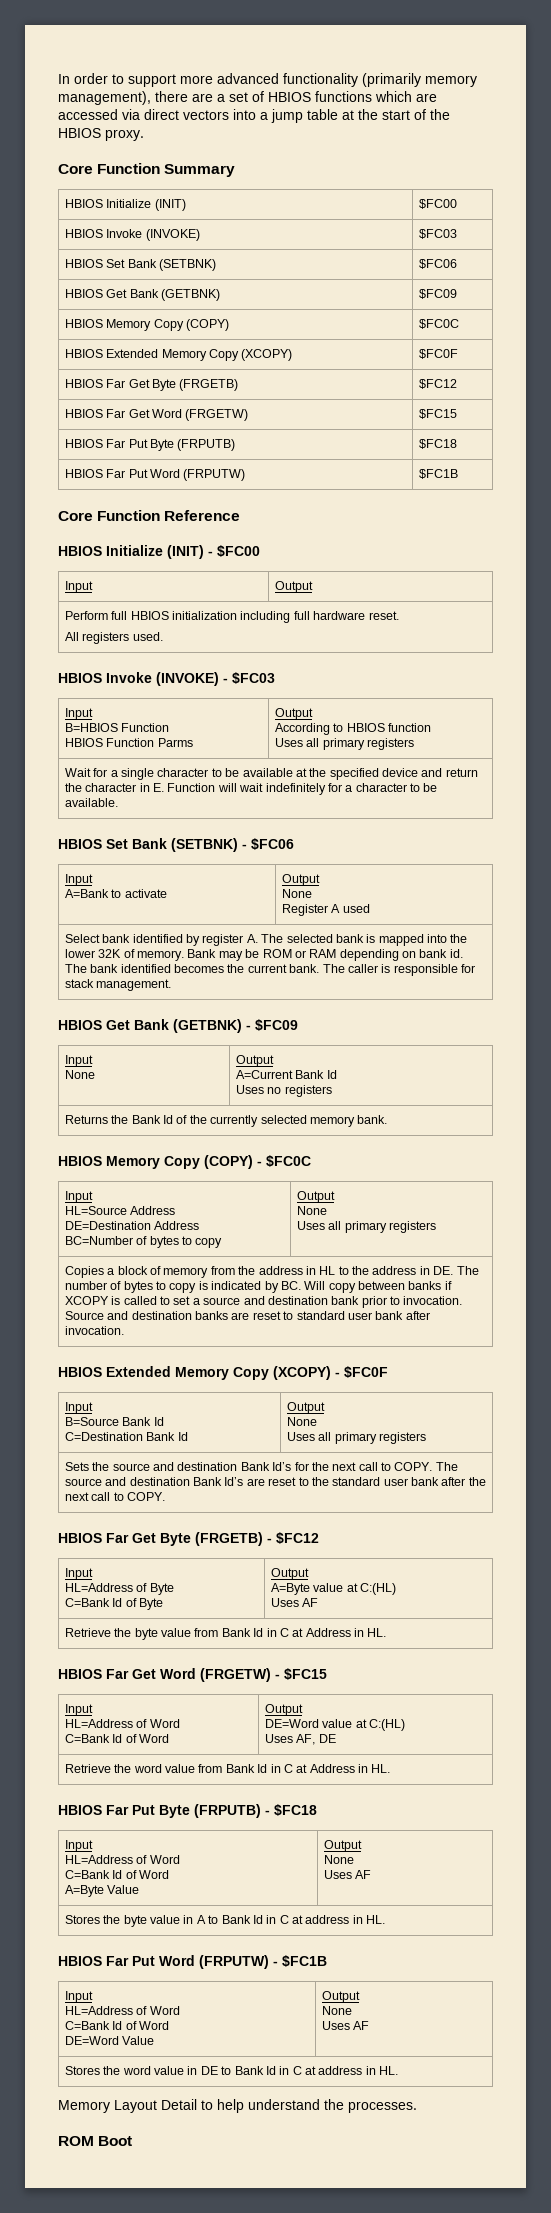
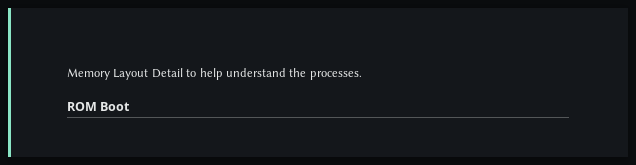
[58,73,477,87] [58,91,437,105] [58,109,450,123] [58,128,144,141] [58,163,236,177] [64,199,186,211] [418,199,457,209] [64,229,200,241] [418,229,457,239] [64,259,217,271] [418,259,457,269] [64,289,221,301] [418,289,457,299] [64,319,230,331] [418,319,459,329] [64,349,293,361] [418,349,458,359] [64,379,239,391] [418,379,457,389] [64,409,249,421] [418,409,457,419] [64,439,236,451] [418,439,457,449] [64,469,246,481] [418,469,458,479] [58,510,241,521] [58,545,260,559] [64,581,93,593] [274,581,313,593] [64,611,399,623] [64,632,163,644] [58,672,275,686] [64,708,93,720] [64,723,170,732] [64,738,193,747] [274,708,313,720] [274,723,432,735] [274,738,415,750] [64,768,478,780] [64,783,438,795] [64,798,118,807] [58,838,294,852] [64,874,93,886] [64,889,167,898] [281,874,320,886] [281,889,312,898] [281,904,370,916] [64,934,468,946] [64,949,463,961] [64,964,476,976] [64,979,172,991] [58,1019,298,1033] [64,1055,93,1067] [64,1070,95,1079] [235,1055,274,1067] [235,1070,337,1079] [235,1085,332,1097] [64,1115,388,1127] [58,1155,311,1169] [64,1191,93,1203] [64,1206,176,1215] [64,1221,200,1230] [64,1236,223,1248] [296,1191,335,1203] [296,1206,327,1215] [296,1221,437,1233] [64,1266,479,1278] [64,1281,452,1293] [64,1296,463,1308] [64,1311,430,1320] [64,1326,124,1335] [58,1366,388,1380] [64,1402,93,1414] [64,1417,164,1426] [64,1432,188,1441] [286,1402,325,1414] [286,1417,317,1426] [286,1432,427,1444] [64,1462,458,1471] [64,1477,486,1486] [64,1492,166,1501] [58,1532,319,1546] [64,1568,93,1580] [64,1583,174,1595] [64,1598,164,1610] [270,1568,309,1580] [270,1583,397,1595] [270,1598,319,1607] [64,1628,387,1640] [58,1668,327,1682] [64,1704,93,1716] [64,1719,180,1728] [64,1734,170,1743] [264,1704,303,1716] [264,1719,406,1731] [264,1734,336,1745] [64,1764,391,1773] [58,1804,317,1818] [64,1840,93,1852] [64,1855,180,1864] [64,1870,170,1879] [64,1885,140,1897] [323,1840,362,1852] [323,1855,354,1864] [323,1870,372,1879] [64,1915,386,1927] [58,1955,327,1969] [64,1991,93,2003] [64,2006,180,2015] [64,2021,170,2030] [64,2036,155,2045] [321,1991,360,2003] [321,2006,352,2015] [321,2021,370,2030] [64,2066,399,2075] In order to support more advanced functionality (primarily memory management), there are a set of HBIOS functions which are accessed via direct vectors into a jump table at the start of the HBIOS proxy. // Core Function Summary // HBIOS Initialize (INIT) | $FC00 // HBIOS Invoke (INVOKE) | $FC03 // HBIOS Set Bank (SETBNK) | $FC06 // HBIOS Get Bank (GETBNK) | $FC09 // HBIOS Memory Copy (COPY) | $FC0C // HBIOS Extended Memory Copy (XCOPY) | $FC0F // HBIOS Far Get Byte (FRGETB) | $FC12 // HBIOS Far Get Word (FRGETW) | $FC15 // HBIOS Far Put Byte (FRPUTB) | $FC18 // HBIOS Far Put Word (FRPUTW) | $FC1B // Core Function Reference // HBIOS Initialize (INIT) - $FC00 // Input | Output // Perform full HBIOS initialization including full hardware reset. // All registers used. // HBIOS Invoke (INVOKE) - $FC03 // Input // B=HBIOS Function // HBIOS Function Parms | Output // According to HBIOS function // Uses all primary registers // Wait for a single character to be available at the specified device and return the character in E. Function will wait indefinitely for a character to be available. // HBIOS Set Bank (SETBNK) - $FC06 // Input // A=Bank to activate | Output // None // Register A used // Select bank identified by register A. The selected bank is mapped into the lower 32K of memory. Bank may be ROM or RAM depending on bank id. The bank identified becomes the current bank. The caller is responsible for stack management. // HBIOS Get Bank (GETBNK) - $FC09 // Input // None | Output // A=Current Bank Id // Uses no registers // Returns the Bank Id of the currently selected memory bank. // HBIOS Memory Copy (COPY) - $FC0C // Input // HL=Source Address // DE=Destination Address // BC=Number of bytes to copy | Output // None // Uses all primary registers // Copies a block of memory from the address in HL to the address in DE. The number of bytes to copy is indicated by BC. Will copy between banks if XCOPY is called to set a source and destination bank prior to invocation. Source and destination banks are reset to standard user bank after invocation. // HBIOS Extended Memory Copy (XCOPY) - $FC0F // Input // B=Source Bank Id // C=Destination Bank Id | Output // None // Uses all primary registers // Sets the source and destination Bank Id’s for the next call to COPY. The source and destination Bank Id’s are reset to the standard user bank after the next call to COPY. // HBIOS Far Get Byte (FRGETB) - $FC12 // Input // HL=Address of Byte // C=Bank Id of Byte | Output // A=Byte value at C:(HL) // Uses AF // Retrieve the byte value from Bank Id in C at Address in HL. // HBIOS Far Get Word (FRGETW) - $FC15 // Input // HL=Address of Word // C=Bank Id of Word | Output // DE=Word value at C:(HL) // Uses AF, DE // Retrieve the word value from Bank Id in C at Address in HL. // HBIOS Far Put Byte (FRPUTB) - $FC18 // Input // HL=Address of Word // C=Bank Id of Word // A=Byte Value | Output // None // Uses AF // Stores the byte value in A to Bank Id in C at address in HL. // HBIOS Far Put Word (FRPUTW) - $FC1B // Input // HL=Address of Word // C=Bank Id of Word // DE=Word Value | Output // None // Uses AF // Stores the word value in DE to Bank Id in C at address in HL. // -> (67, 74) none

